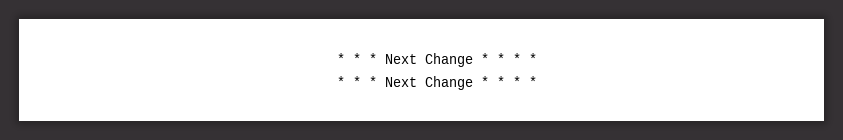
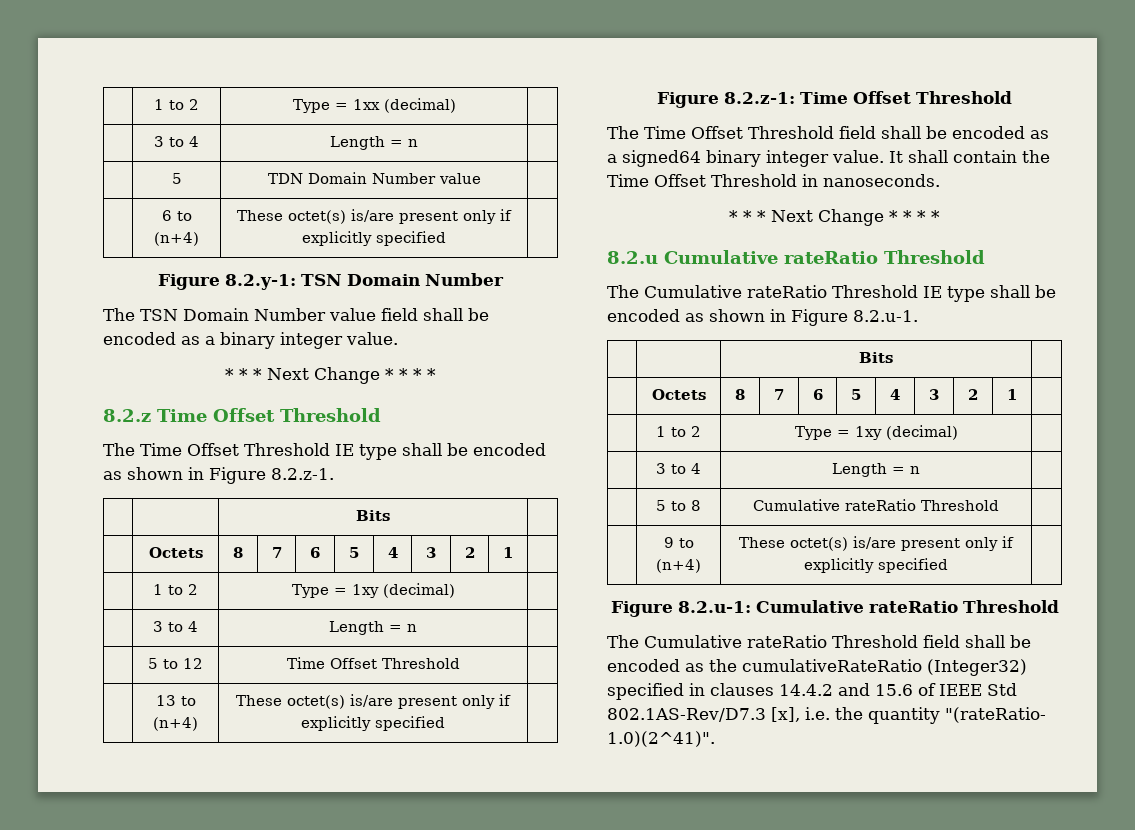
[337,53,537,67] [337,76,537,90] * * * Next Change * * * * // * * * Next Change * * * * -> [154,99,199,110] [292,98,456,113] [154,136,199,147] [330,136,418,150] [171,173,182,184] [267,172,481,184] [161,210,192,221] [154,232,199,246] [237,209,512,224] [302,231,446,246] [158,273,504,290] [103,308,489,321] [103,332,398,349] [225,367,436,384] [103,408,381,422] [103,443,546,460] [103,467,334,484] [356,510,390,521] [148,547,203,558] [233,547,243,558] [271,547,282,558] [310,547,320,558] [349,547,359,558] [387,547,398,558] [426,547,436,558] [464,547,475,558] [503,547,513,558] [153,584,198,595] [291,583,455,598] [153,621,198,632] [329,621,417,635] [148,658,203,669] [286,657,460,669] [155,695,196,706] [153,717,198,731] [236,694,511,709] [301,716,445,731] [657,91,1012,108] [607,126,1049,139] [607,150,1050,167] [607,174,940,187] [729,209,940,226] [607,250,985,264] [607,285,1056,302] [607,309,918,326] [859,352,893,363] [651,389,706,400] [735,389,745,400] [774,389,784,400] [812,389,823,400] [851,389,861,400] [890,389,900,400] [929,389,939,400] [968,389,978,400] [1007,389,1017,400] [656,426,701,437] [794,425,958,440] [656,463,701,474] [832,463,920,477] [656,500,701,511] [753,499,999,511] [663,537,694,548] [656,559,701,573] [739,536,1014,551] [804,558,948,573] [610,600,1059,617] [607,635,1031,648] [607,659,1027,676] [607,683,1017,700] [607,707,1046,724] [607,731,715,747] | 1 to 2 | Type = 1xx (decimal) | // | 3 to 4 | Length = n | // | 5 | TDN Domain Number value | // | 6 to (n+4) | These octet(s) is/are present only if explicitly specified | // Figure 8.2.y-1: TSN Domain Number // The TSN Domain Number value field shall be encoded as a binary integer value. // * * * Next Change * * * * // 8.2.z Time Offset Threshold // The Time Offset Threshold IE type shall be encoded as shown in Figure 8.2.z-1. // | | Bits | // | Octets | 8 | 7 | 6 | 5 | 4 | 3 | 2 | 1 | // | 1 to 2 | Type = 1xy (decimal) | // | 3 to 4 | Length = n | // | 5 to 12 | Time Offset Threshold | // | 13 to (n+4) | These octet(s) is/are present only if explicitly specified | // Figure 8.2.z-1: Time Offset Threshold // The Time Offset Threshold field shall be encoded as a signed64 binary integer value. It shall contain the Time Offset Threshold in nanoseconds. // * * * Next Change * * * * // 8.2.u Cumulative rateRatio Threshold // The Cumulative rateRatio Threshold IE type shall be encoded as shown in Figure 8.2.u-1. // | | Bits | // | Octets | 8 | 7 | 6 | 5 | 4 | 3 | 2 | 1 | // | 1 to 2 | Type = 1xy (decimal) | // | 3 to 4 | Length = n | // | 5 to 8 | Cumulative rateRatio Threshold | // | 9 to (n+4) | These octet(s) is/are present only if explicitly specified | // Figure 8.2.u-1: Cumulative rateRatio Threshold // The Cumulative rateRatio Threshold field shall be encoded as the cumulativeRateRatio (Integer32) specified in clauses 14.4.2 and 15.6 of IEEE Std 802.1AS-Rev/D7.3 [x], i.e. the quantity "(rateRatio- 1.0)(2^41)".

